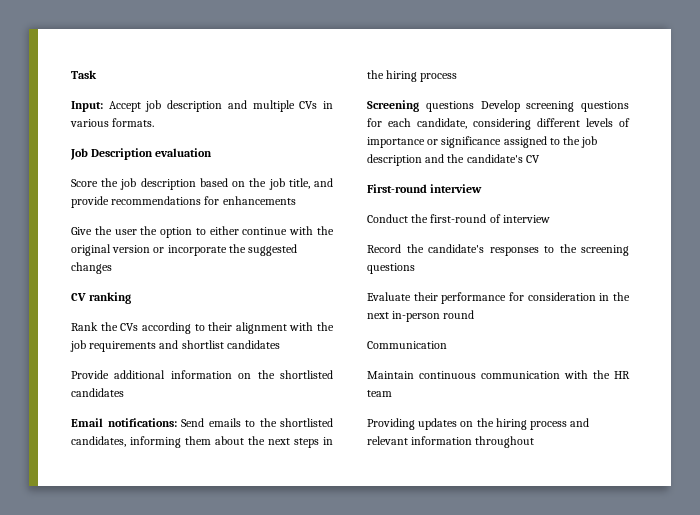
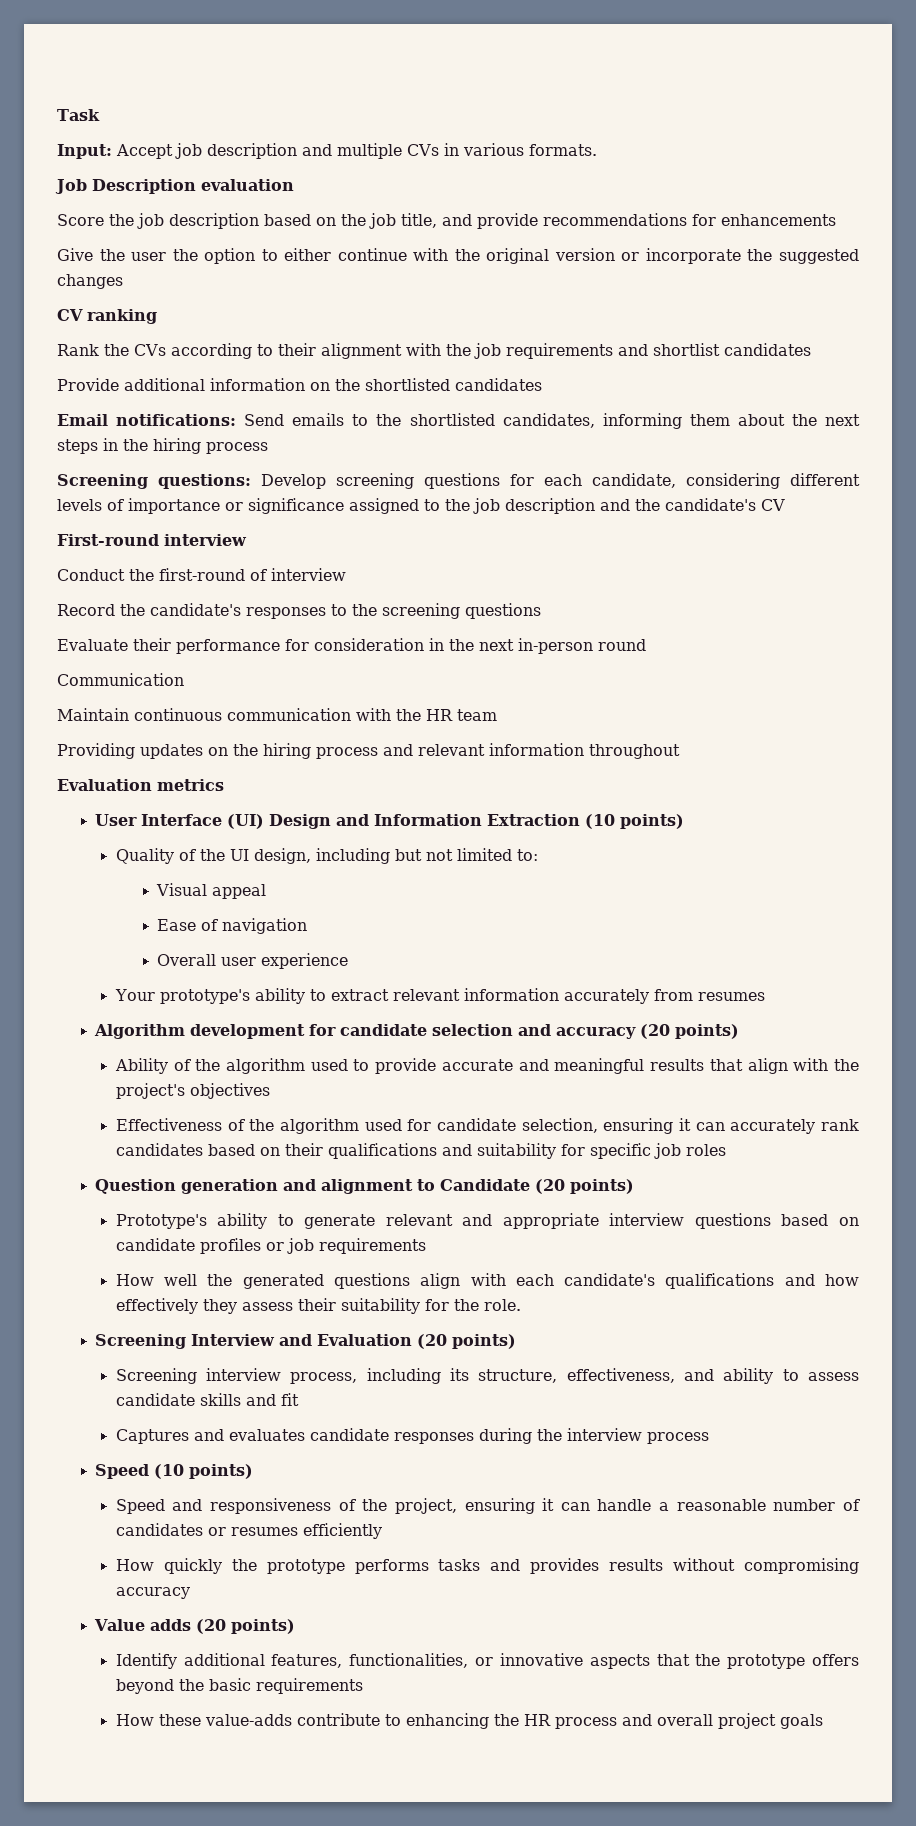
[425,101,474,112] questions -> [158,474,251,489] questions:
(535, 442) none -> [57,779,224,791] [95,814,685,829] [115,848,538,864] [156,883,267,899] [157,918,308,934] [157,953,349,969] [114,988,765,1004] [94,1024,740,1039] [114,1058,859,1074] [115,1083,270,1099] [115,1118,860,1134] [115,1143,726,1159] [95,1179,635,1194] [115,1213,860,1229] [115,1238,426,1254] [115,1273,859,1289] [115,1298,521,1314] [95,1334,517,1349] [115,1368,859,1384] [115,1393,299,1406] [115,1428,709,1444] [95,1464,254,1479] [115,1498,861,1514] [115,1523,382,1539] [115,1558,859,1574] [115,1587,190,1599] [94,1619,296,1634] [115,1653,859,1669] [115,1678,363,1694] [115,1713,823,1729] // Evaluation metrics // User Interface (UI) Design and Information Extraction (10 points) // Quality of the UI design, including but not limited to: // Visual appeal // Ease of navigation // Overall user experience // Your prototype's ability to extract relevant information accurately from resumes // Algorithm development for candidate selection and accuracy (20 points) // Ability of the algorithm used to provide accurate and meaningful results that align with the project's objectives // Effectiveness of the algorithm used for candidate selection, ensuring it can accurately rank candidates based on their qualifications and suitability for specific job roles // Question generation and alignment to Candidate (20 points) // Prototype's ability to generate relevant and appropriate interview questions based on candidate profiles or job requirements // How well the generated questions align with each candidate's qualifications and how effectively they assess their suitability for the role. // Screening Interview and Evaluation (20 points) // Screening interview process, including its structure, effectiveness, and ability to assess candidate skills and fit // Captures and evaluates candidate responses during the interview process // Speed (10 points) // Speed and responsiveness of the project, ensuring it can handle a reasonable number of candidates or resumes efficiently // How quickly the prototype performs tasks and provides results without compromising accuracy // Value adds (20 points) // Identify additional features, functionalities, or innovative aspects that the prototype offers beyond the basic requirements // How these value-adds contribute to enhancing the HR process and overall project goals

